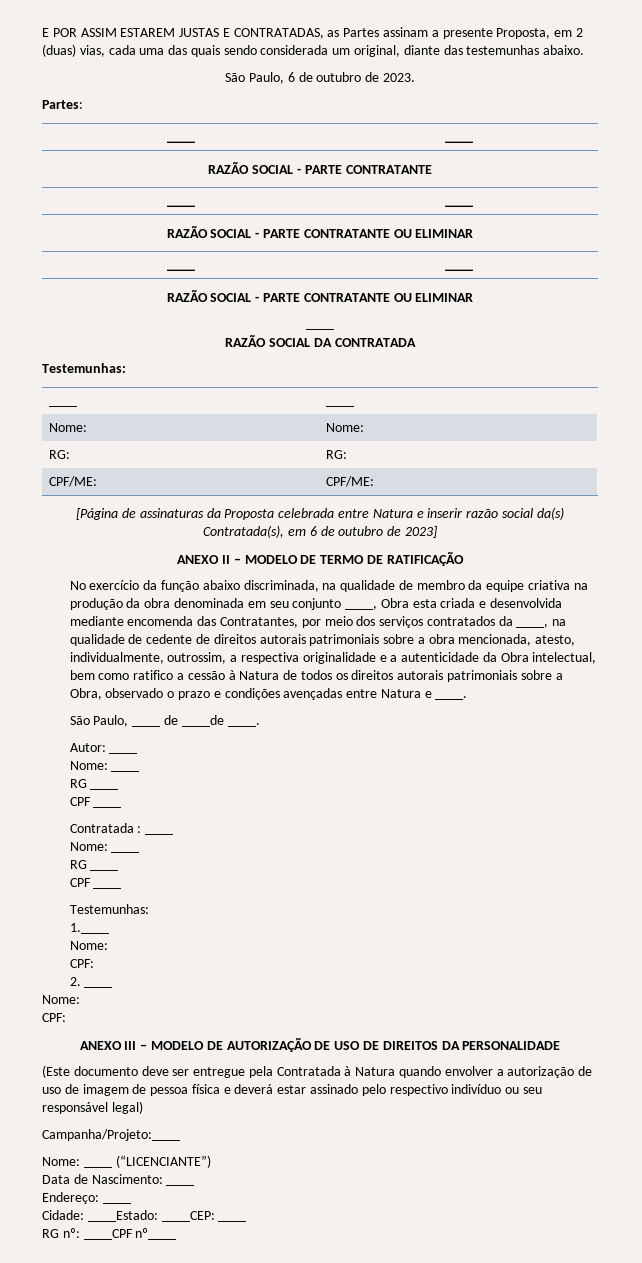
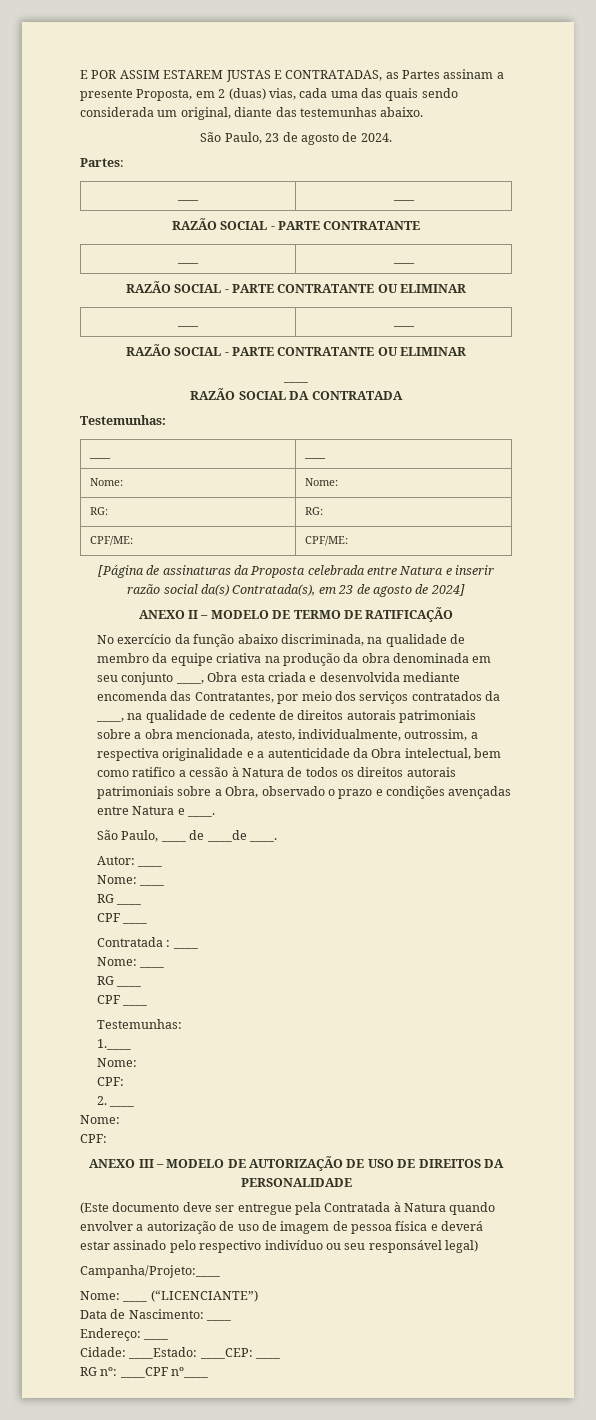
[287,72,415,82] 6 de outubro de 2023. -> [265,132,392,145] 23 de agosto de 2024.
[309,526,437,538] 6 de outubro de 2023] -> [338,584,465,597] 23 de agosto de 2024]

